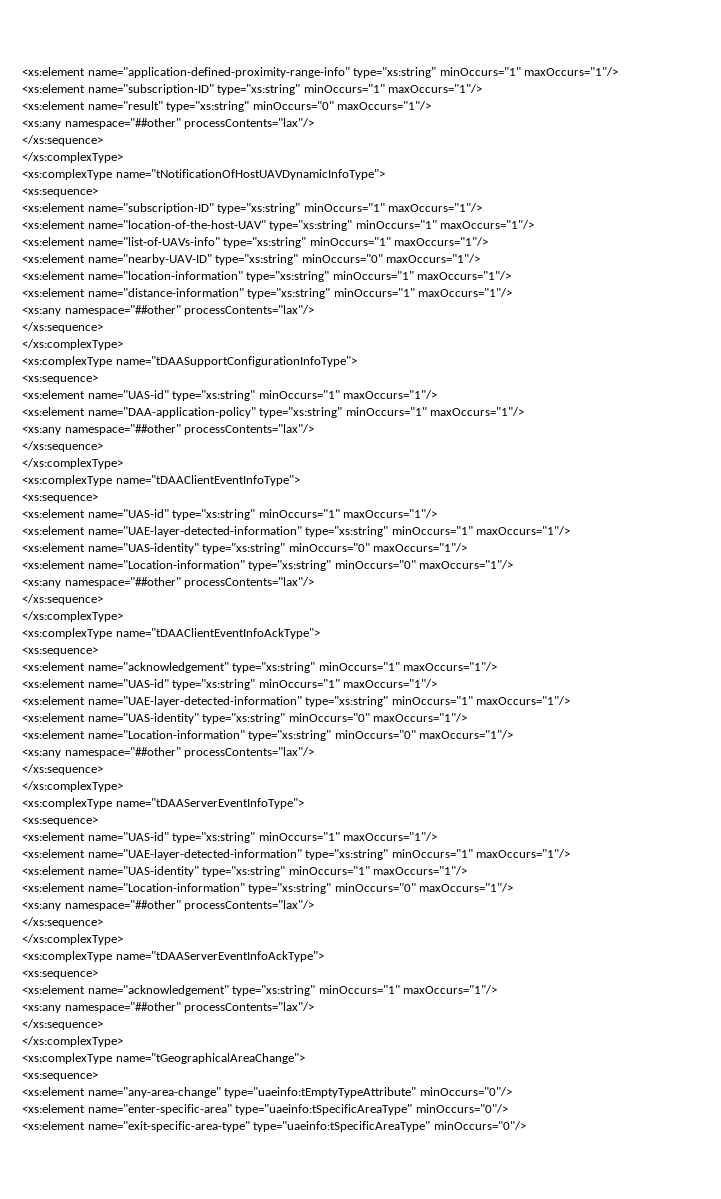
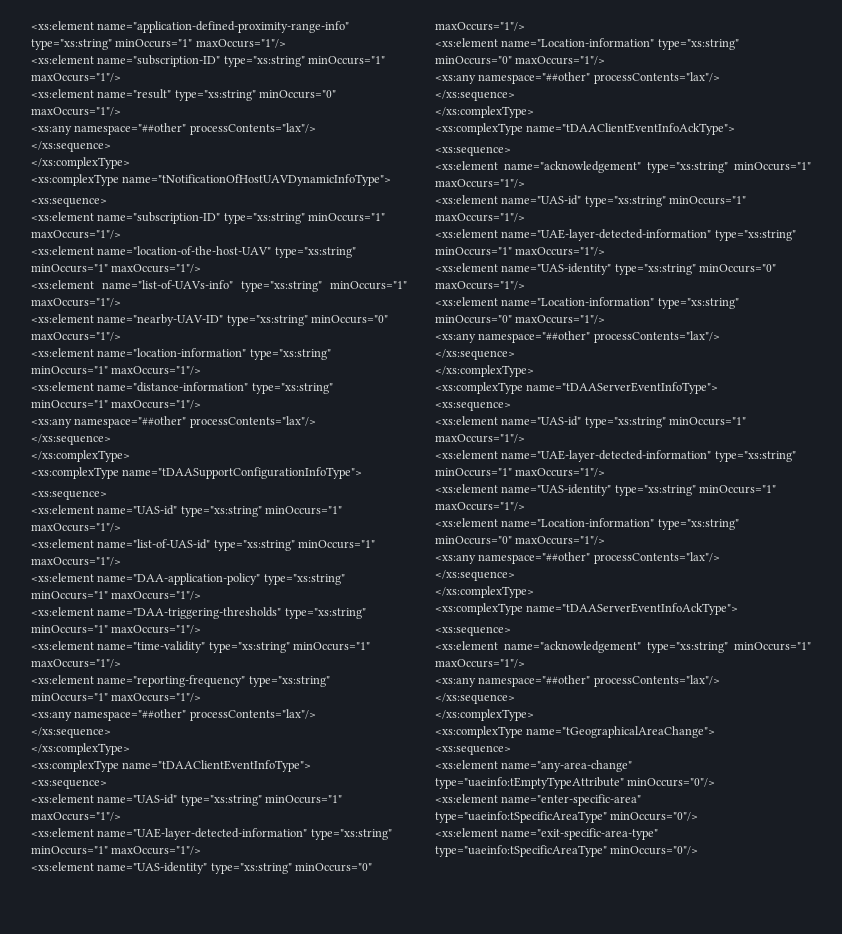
(438, 394) none -> [31,539,376,551] [31,557,121,566] // <xs:element name="list-of-UAS-id" type="xs:string" minOccurs="1" maxOccurs="1"/>
(525, 411) none -> [31,607,366,619] [31,625,202,634] [31,641,371,653] [31,659,121,668] [31,675,330,687] [31,693,202,702] // <xs:element name="DAA-triggering-thresholds" type="xs:string" minOccurs="1" maxOccurs="1"/> // <xs:element name="time-validity" type="xs:string" minOccurs="1" maxOccurs="1"/> // <xs:element name="reporting-frequency" type="xs:string" minOccurs="1" maxOccurs="1"/>

